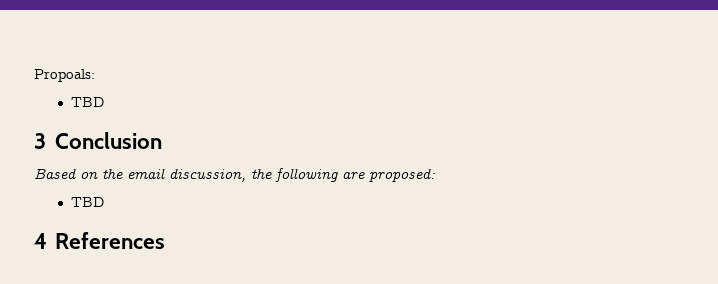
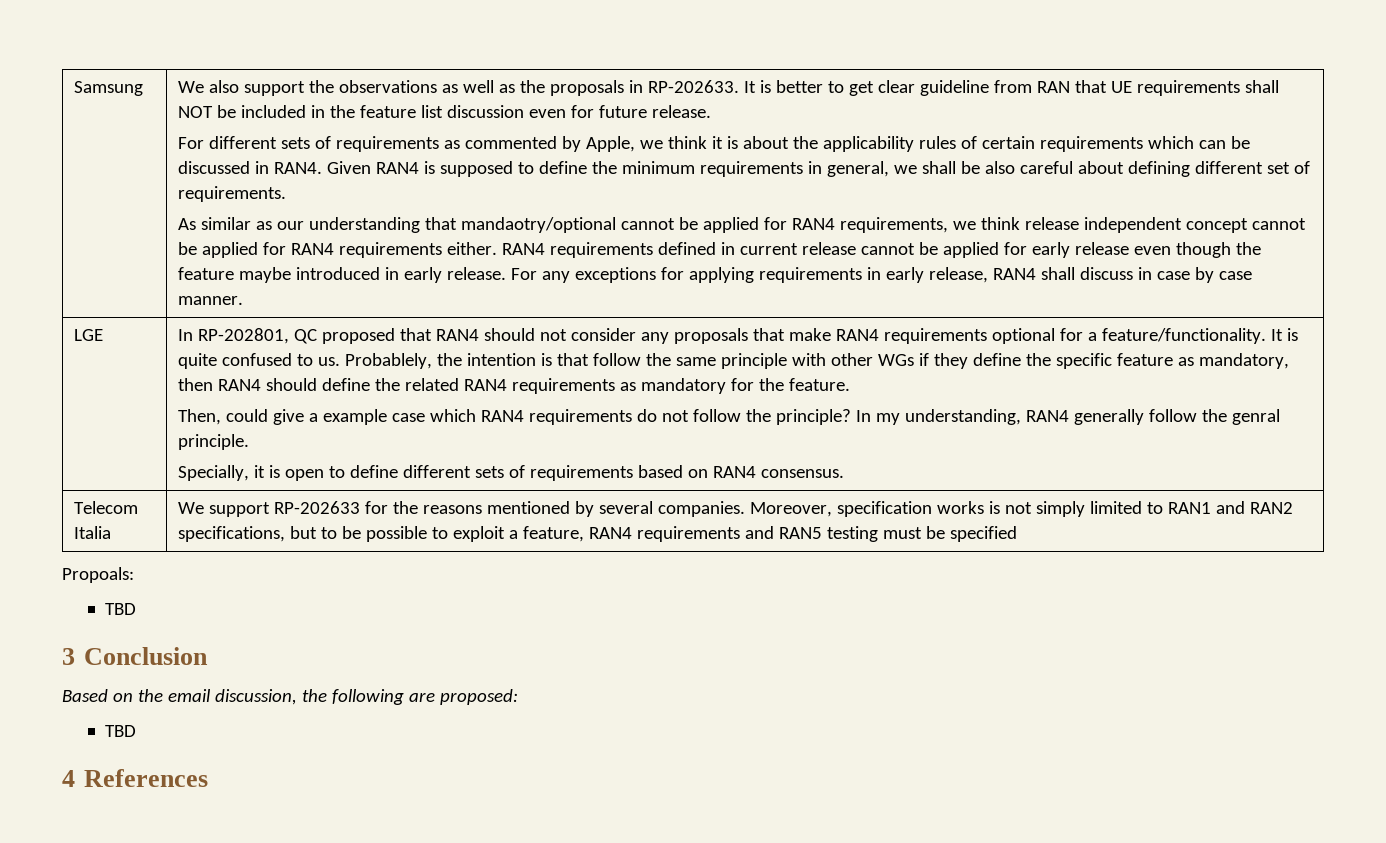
(34, 75) none -> [74,81,144,96] [178,80,1279,96] [178,105,711,118] [178,136,1250,152] [178,161,1310,177] [178,186,287,202] [178,217,1306,233] [178,242,1261,258] [178,267,1252,283] [178,296,244,305] [74,329,104,341] [178,328,1298,344] [178,353,1289,369] [178,378,850,394] [178,409,1280,425] [178,434,250,450] [178,465,844,481] [74,501,139,514] [74,526,112,539] [178,501,1293,517] [178,526,1017,542] Samsung | We also support the observations as well as the proposals in RP-202633. It is better to get clear guideline from RAN that UE requirements shall NOT be included in the feature list discussion even for future release. // For different sets of requirements as commented by Apple, we think it is about the applicability rules of certain requirements which can be discussed in RAN4. Given RAN4 is supposed to define the minimum requirements in general, we shall be also careful about defining different set of requirements. // As similar as our understanding that mandaotry/optional cannot be applied for RAN4 requirements, we think release independent concept cannot be applied for RAN4 requirements either. RAN4 requirements defined in current release cannot be applied for early release even though the feature maybe introduced in early release. For any exceptions for applying requirements in early release, RAN4 shall discuss in case by case manner. // LGE | In RP-202801, QC proposed that RAN4 should not consider any proposals that make RAN4 requirements optional for a feature/functionality. It is quite confused to us. Probablely, the intention is that follow the same principle with other WGs if they define the specific feature as mandatory, then RAN4 should define the related RAN4 requirements as mandatory for the feature. // Then, could give a example case which RAN4 requirements do not follow the principle? In my understanding, RAN4 generally follow the genral principle. // Specially, it is open to define different sets of requirements based on RAN4 consensus. // Telecom Italia | We support RP-202633 for the reasons mentioned by several companies. Moreover, specification works is not simply limited to RAN1 and RAN2 specifications, but to be possible to exploit a feature, RAN4 requirements and RAN5 testing must be specified //

